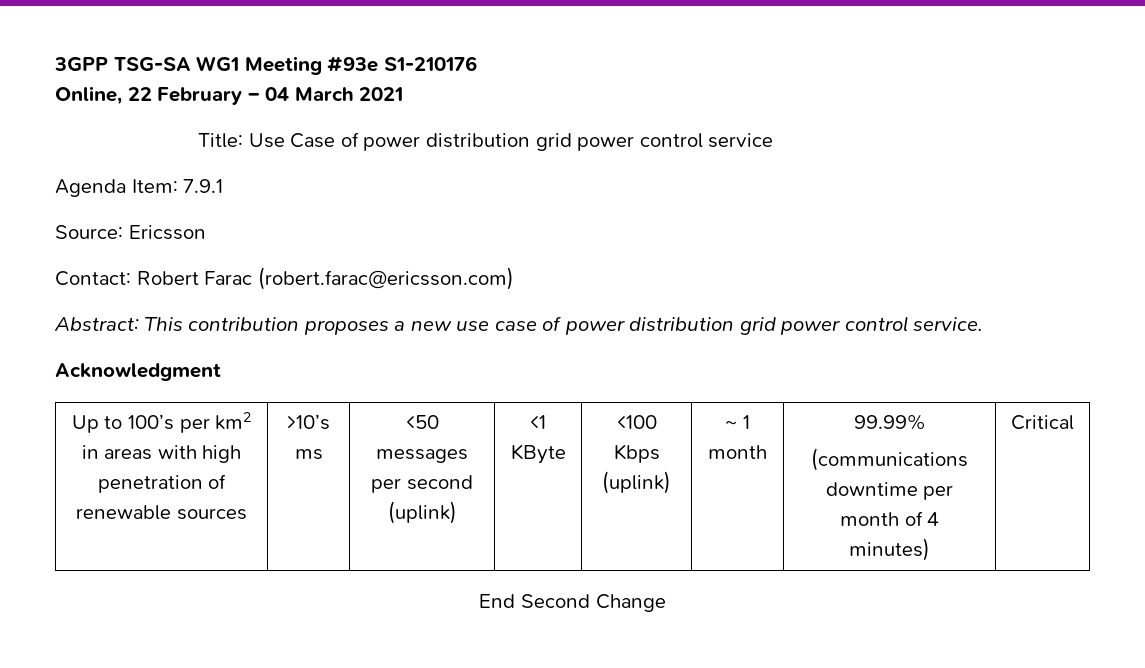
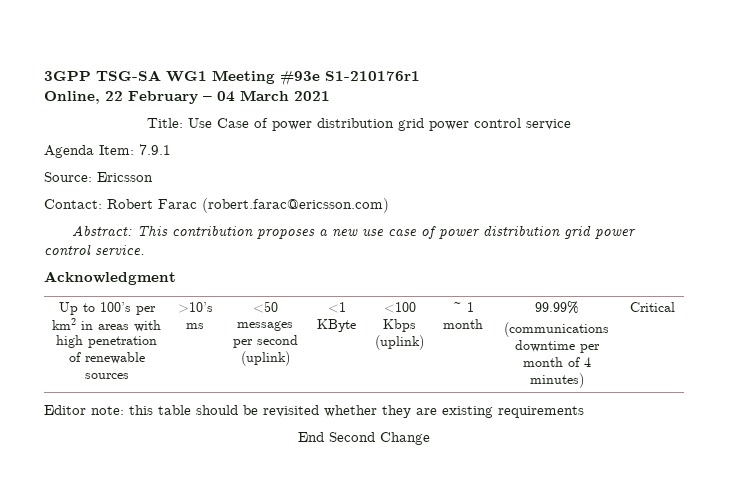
[383,56,477,71] S1-210176 -> [325,71,420,81] S1-210176r1
(1074, 422) none -> [44,405,584,418] // Editor note: this table should be revisited whether they are existing requirements

